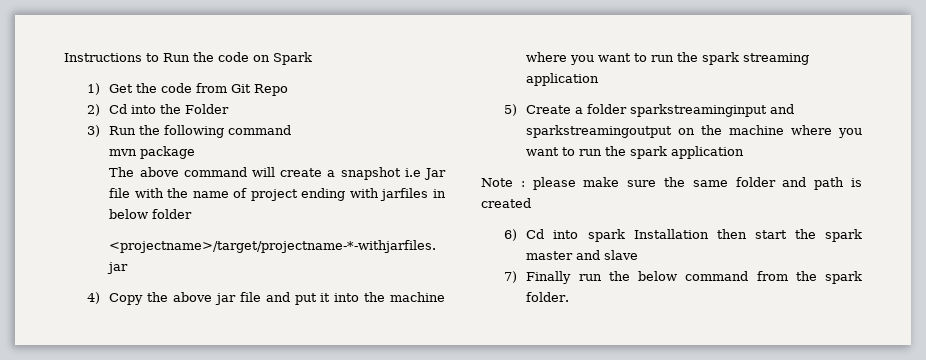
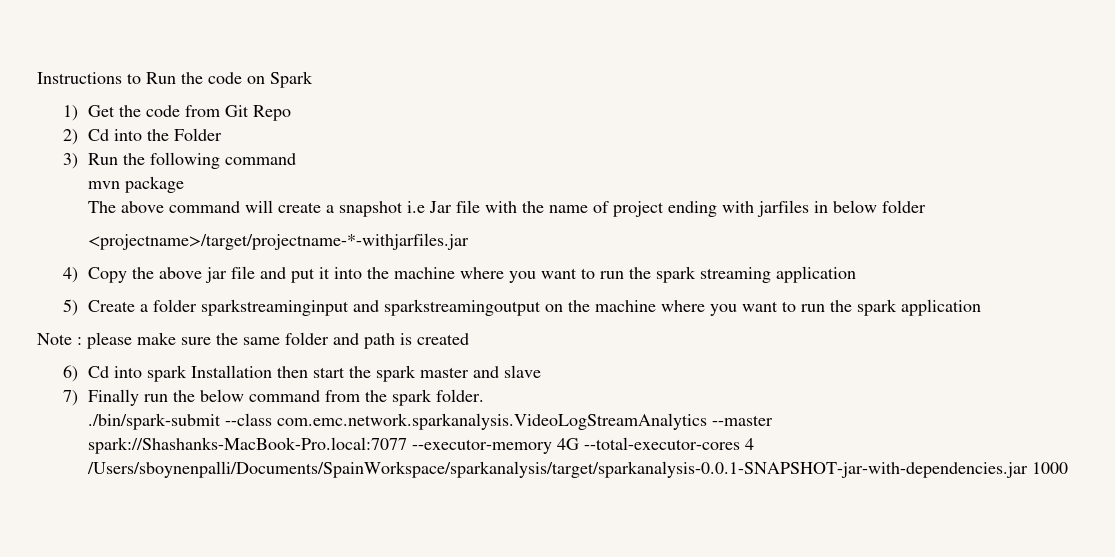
(570, 297) none -> [88,413,774,430] [88,437,755,454] [87,461,1069,478] // ./bin/spark-submit --class com.emc.network.sparkanalysis.VideoLogStreamAnalytics --master spark://Shashanks-MacBook-Pro.local:7077 --executor-memory 4G --total-executor-cores 4 /Users/sboynenpalli/Documents/SpainWorkspace/sparkanalysis/target/sparkanalysis-0.0.1-SNAPSHOT-jar-with-dependencies.jar 1000

